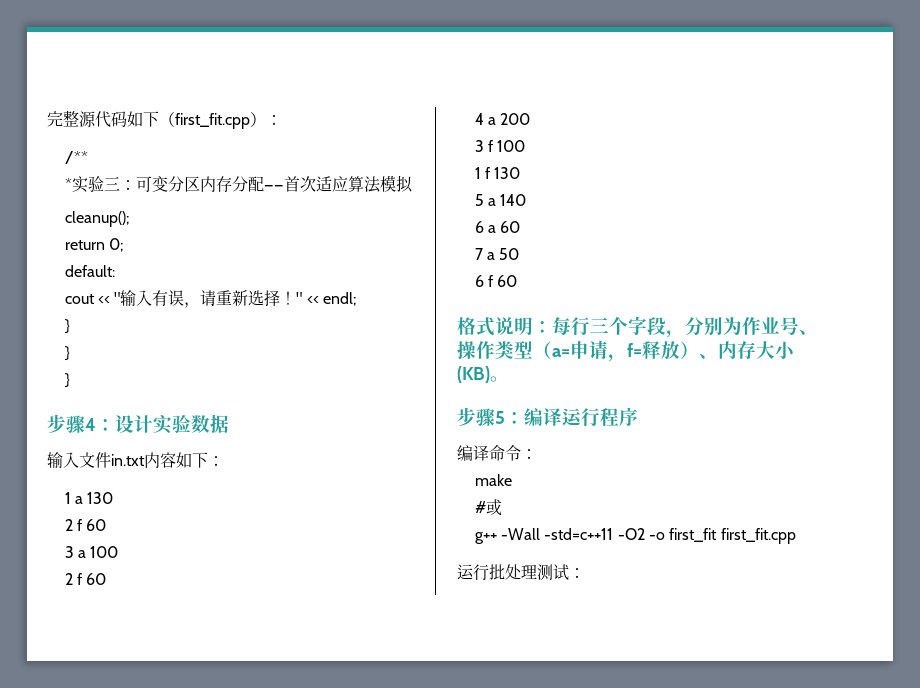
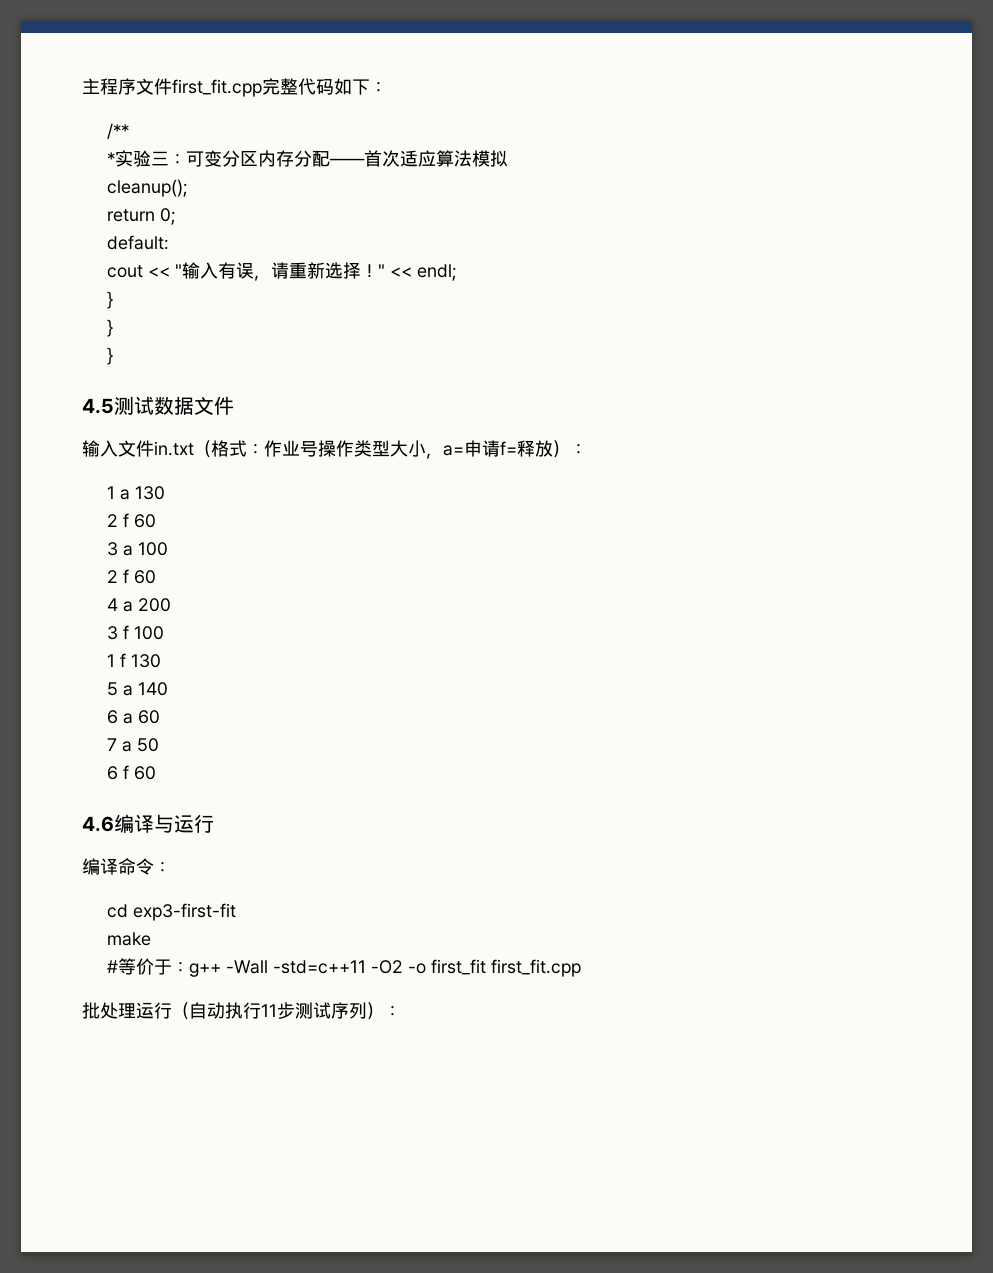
[47,110,266,129] 完整源代码如下（first_fit.cpp） -> [82,78,370,97] 主程序文件first_fit.cpp完整代码如下
[47,414,191,434] 步骤4：设计实验 -> [82,396,154,415] 4.5测试
(229, 423) none -> [194,396,234,415] 文件
[144,452,208,468] 内容如下 -> [194,440,570,459] （格式：作业号操作类型大小，a=申请f=释放）
[457,316,818,338] [457,340,795,362] [457,366,509,383] [457,407,638,427] 格式说明：每行三个字段，分别为作业号、操作类型（a=申请，f=释放）、内存大小(KB)。 // 步骤5：编译运行程序 -> [82,814,214,833] 4.6编译与运行
(537, 454) none -> [107,903,237,921] // cd exp3-first-fit
[485,499,502,516] 或 // -> [118,958,190,975] 等价于：
[457,564,569,581] 运行批处理测试 -> [82,1002,384,1020] 批处理运行（自动执行11步测试序列）

